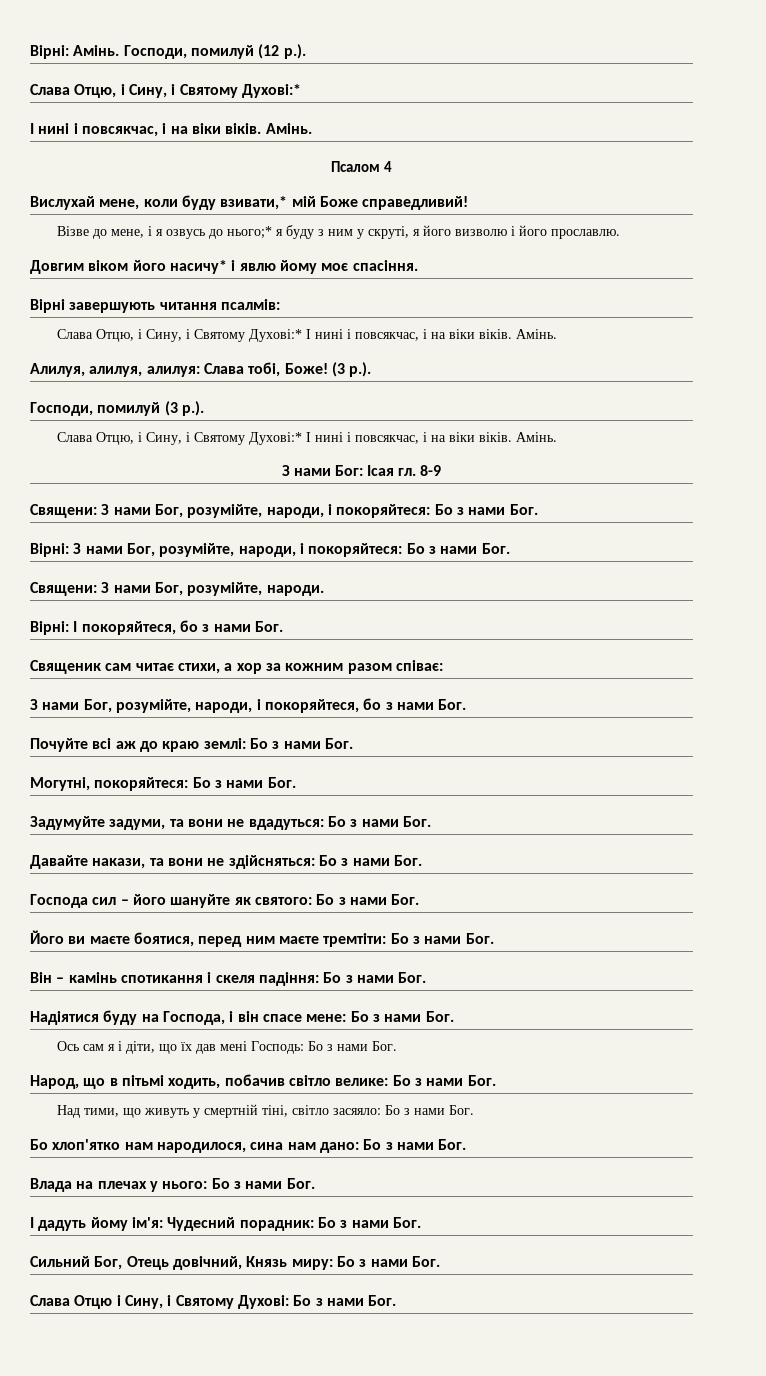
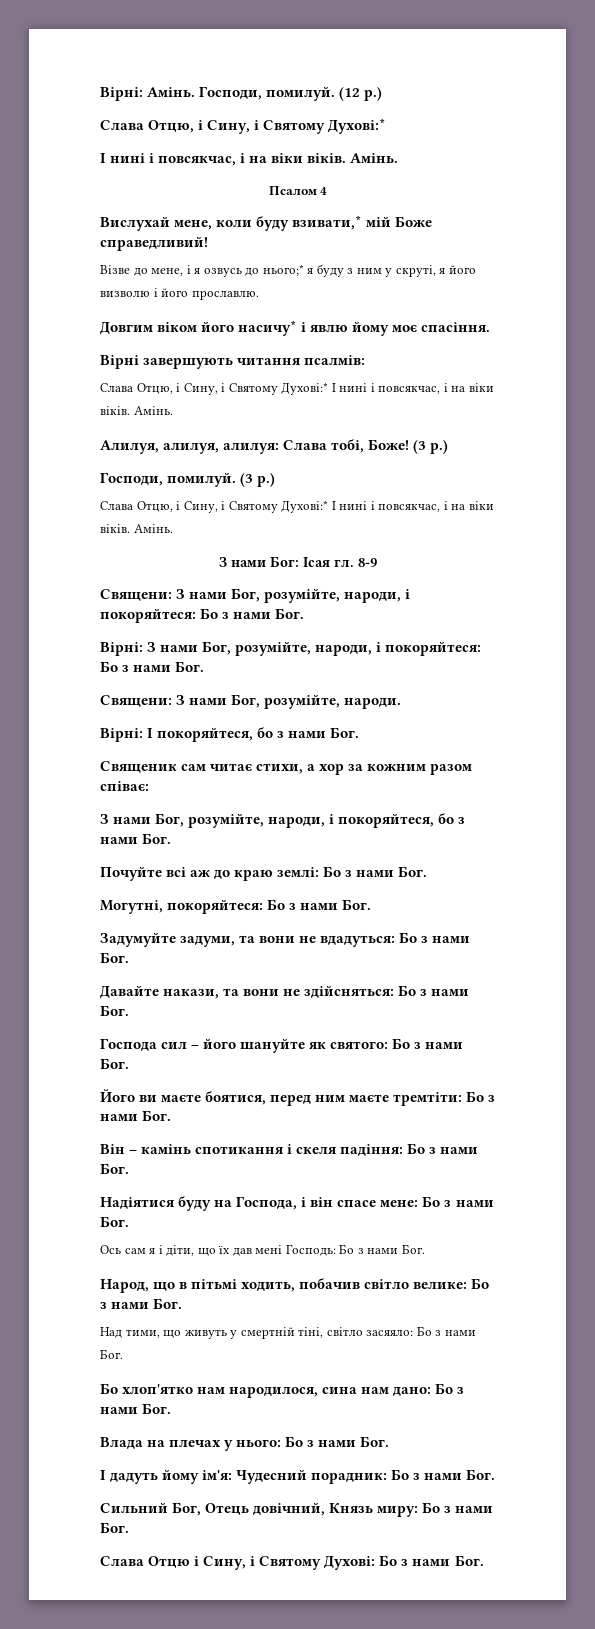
[190,44,306,59] помилуй (12 р.). -> [266,86,383,101] помилуй. (12 р.)
[349,362,372,377] [30,401,204,416] р.). // Господи, помилуй (3 р.). -> [430,440,449,454] [100,472,276,487] р.) // Господи, помилуй. (3 р.)

